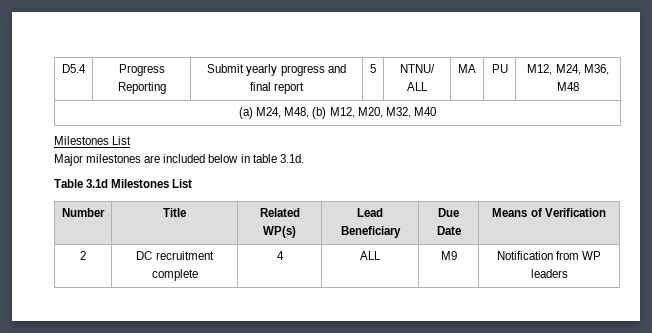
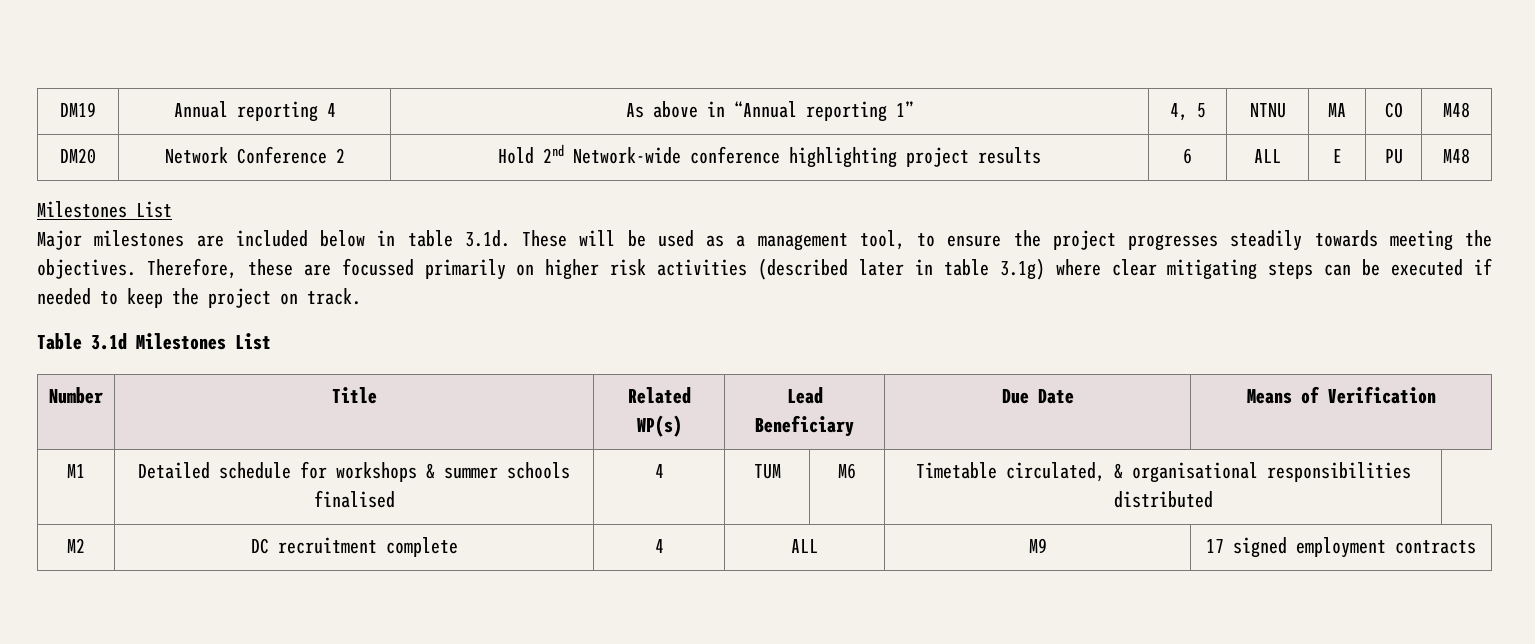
[62,64,86,73] [118,64,165,76] [117,82,166,94] [207,64,346,76] [249,82,305,94] D5.4 | Progress Reporting | Submit yearly progress and final report | -> [60,102,96,117] [173,101,336,122] [625,101,914,122] [1169,103,1188,121] DM19 | Annual reporting 4 | As above in “Annual reporting 1” | 4,
[400,64,435,73] [407,82,428,91] NTNU/ ALL -> [1249,103,1286,118] NTNU
[491,64,508,73] [527,64,609,75] [557,82,579,91] [239,107,436,119] PU | M12, M24, M36, M48 // (a) M24, M48, (b) M12, M20, M32, M40 -> [1384,102,1403,118] [1443,102,1470,118] [60,148,96,164] [164,146,345,164] [498,144,1041,168] [1183,148,1192,164] [1254,149,1281,163] [1332,149,1342,163] [1384,149,1403,164] [1443,148,1470,164] CO | M48 // DM20 | Network Conference 2 | Hold 2nd Network-wide conference highlighting project results | 6 | ALL | E | PU | M48
(304, 158) none -> [522,230,1492,251] [37,258,1493,280] [37,288,361,308] These will be used as a management tool, to ensure the project progresses steadily towards meeting the objectives. Therefore, these are focussed primarily on higher risk activities (described later in table 3.1g) where clear mitigating steps can be executed if needed to keep the project on track.
[80,251,86,260] 2 -> [67,464,85,478] [138,461,570,482] [313,490,395,508] [654,464,664,478] [753,464,781,479] [838,463,856,479] [915,462,1411,483] [1113,491,1213,508] [67,538,85,553] M1 | Detailed schedule for workshops & summer schools finalised | 4 | TUM | M6 | Timetable circulated, & organisational responsibilities distributed // M2
[496,251,602,260] [530,269,568,278] Notification from WP leaders -> [1206,537,1476,558] 17 signed employment contracts

